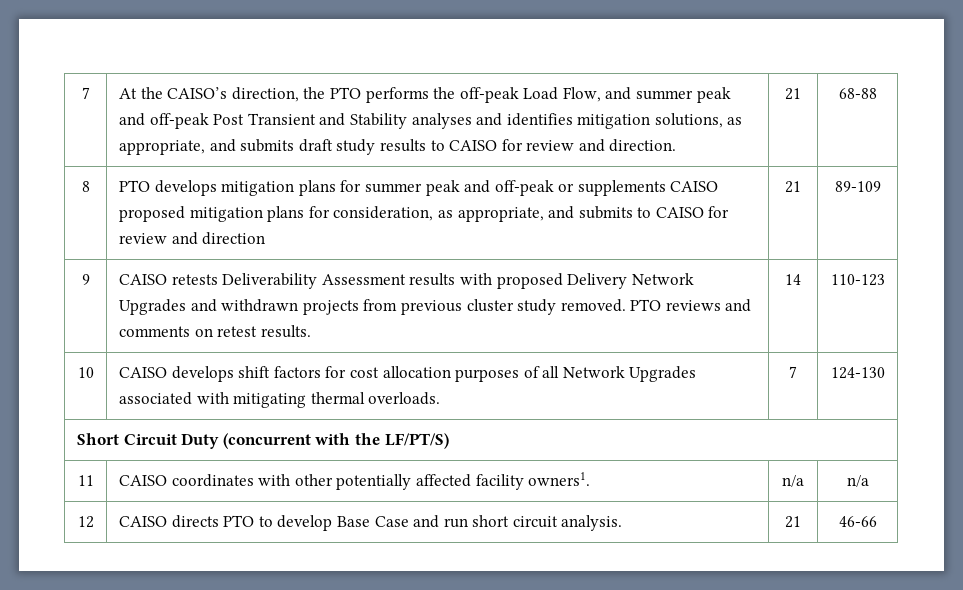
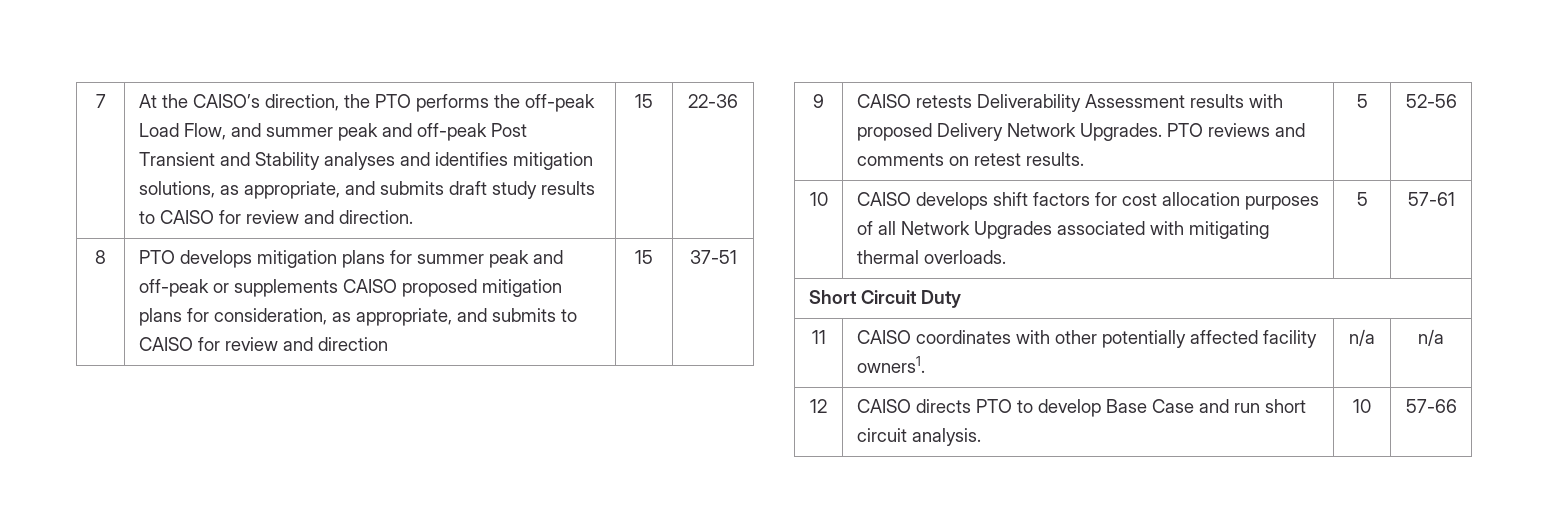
[785,88,801,100] [838,88,877,99] 21 | 68-88 -> [635,94,653,108] [688,94,738,108] 15 | 22-36
[785,181,801,193] [834,181,881,192] 21 | 89-109 -> [635,250,653,264] [689,250,737,264] 15 | 37-51
[118,299,626,315] Upgrades and withdrawn projects from previous cluster study removed. -> [1079,123,1162,141] Upgrades.
[785,274,801,285] [830,274,885,286] 14 | 110-123 -> [1356,94,1368,108] [1405,94,1457,108] 5 | 52-56
[789,366,797,378] [830,367,885,379] 7 | 124-130 -> [1356,192,1368,206] [1407,192,1455,206] 5 | 57-61
[222,433,449,449] (concurrent with the LF/PT/S) -> (961, 299) none
[785,516,801,528] [838,516,877,527] 21 | 46-66 -> [1353,399,1371,413] [1405,399,1457,413] 10 | 57-66

